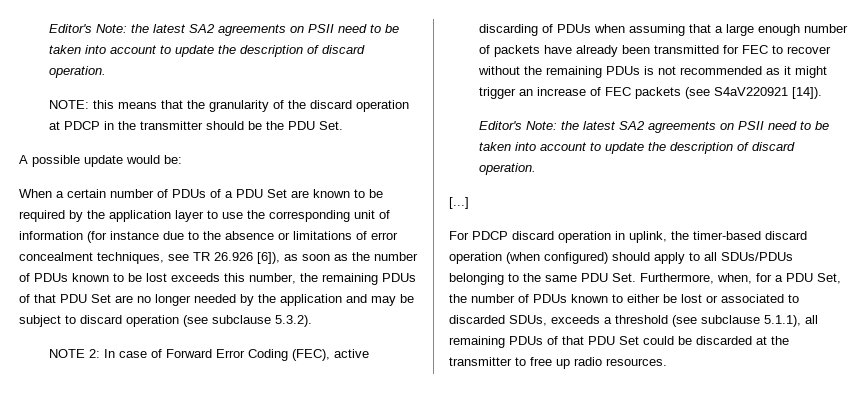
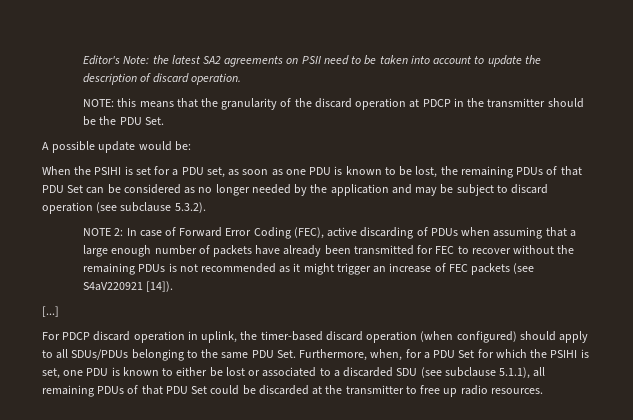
[56,189,383,198] [19,210,390,222] [19,231,398,243] [19,252,418,264] [19,273,296,284] a certain number of PDUs of a PDU Set are known to be required by the application layer to use the corresponding unit of information (for instance due to the absence or limitations of error concealment techniques, see TR 26.926 [6]), as soon as the number of PDUs known to be lost exceeds this number, -> [74,166,438,178] the PSIHI is set for a PDU set, as soon as one PDU is known to be lost,
[115,295,133,303] are -> [86,184,196,194] can be considered as
[478,121,829,133] [478,142,795,154] [478,163,536,175] // Editor's Note: the latest SA2 agreements on PSII need to be taken into account to update the description of discard operation. -> (174, 286) none
[817,273,841,284] [449,294,567,303] Set, the number of PDUs -> [458,349,589,358] [42,367,120,379] Set for which the PSIHI is set, one PDU is
[449,315,668,326] discarded SDUs, exceeds a threshold -> [333,367,418,377] a discarded SDU

